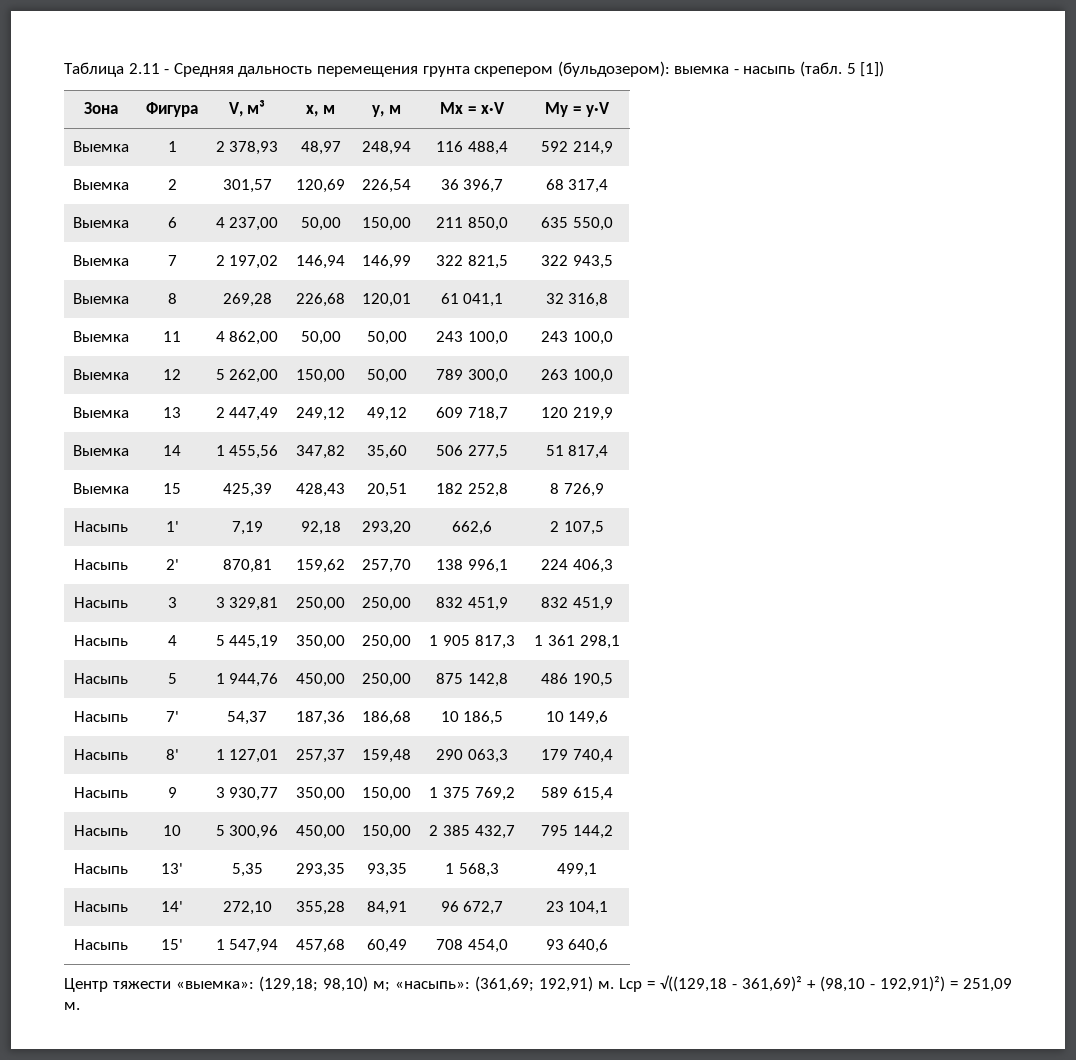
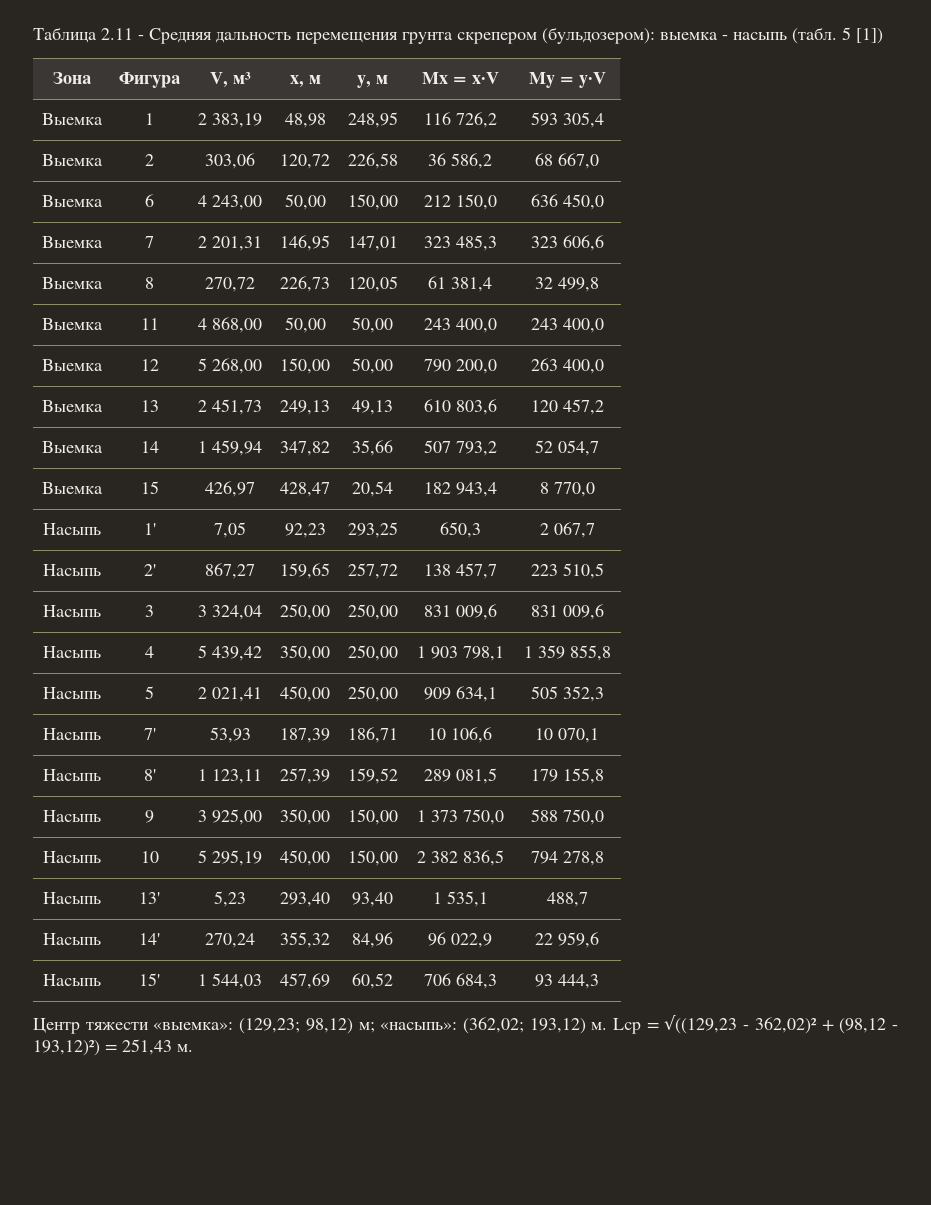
[229,141,279,155] [300,141,341,155] [362,141,411,155] [436,141,508,155] [541,141,613,155] 378,93 | 48,97 | 248,94 | 116 488,4 | 592 214,9 -> [212,113,262,128] [284,113,326,128] [347,112,398,128] [423,112,497,128] [530,112,604,128] 383,19 | 48,98 | 248,95 | 116 726,2 | 593 305,4
[222,179,272,193] [296,179,345,193] [362,179,411,193] 301,57 | 120,69 | 226,54 -> [205,153,255,169] [280,154,330,169] [347,153,398,169] 303,06 | 120,72 | 226,58
[463,179,504,193] 396,7 -> [451,153,492,169] 586,2
[568,179,609,193] 317,4 -> [558,153,599,169] 667,0
[229,217,279,231] 237,00 -> [212,195,262,210] 243,00
[436,217,508,231] [541,217,613,231] 211 850,0 | 635 550,0 -> [423,194,497,210] [530,194,604,210] 212 150,0 | 636 450,0
[229,255,279,269] [296,255,345,269] [362,255,411,269] [436,255,508,269] [541,255,613,269] 197,02 | 146,94 | 146,99 | 322 821,5 | 322 943,5 -> [212,236,262,251] [280,235,330,251] [347,236,398,251] [423,235,497,251] [530,235,604,251] 201,31 | 146,95 | 147,01 | 323 485,3 | 323 606,6
[222,293,272,307] [296,293,345,307] [362,293,411,307] 269,28 | 226,68 | 120,01 -> [205,277,255,292] [280,276,330,292] [347,276,398,292] 270,72 | 226,73 | 120,05
[463,293,504,307] 041,1 -> [451,277,492,292] 381,4
[568,293,609,307] 316,8 -> [558,277,599,292] 499,8
[229,331,279,345] 862,00 -> [212,317,262,333] 868,00
[467,331,508,345] [541,331,613,345] 100,0 | 243 100,0 -> [455,318,497,333] [530,318,604,333] 400,0 | 243 400,0
[229,369,279,383] 262,00 -> [212,358,262,374] 268,00
[436,369,508,383] 789 300,0 -> [423,359,497,374] 790 200,0
[572,369,613,383] 100,0 -> [562,359,604,374] 400,0
[229,407,279,421] [296,407,345,421] [366,407,407,421] [436,407,508,421] 447,49 | 249,12 | 49,12 | 609 718,7 -> [212,399,262,415] [280,400,330,415] [352,400,393,415] [423,399,497,415] 451,73 | 249,13 | 49,13 | 610 803,6
[572,407,613,421] 219,9 -> [562,399,604,415] 457,2
[229,445,279,459] 455,56 -> [212,440,262,456] 459,94
[366,445,407,459] [436,445,508,459] [545,445,609,459] 35,60 | 506 277,5 | 51 817,4 -> [352,440,393,456] [423,440,497,456] [535,440,599,456] 35,66 | 507 793,2 | 52 054,7
[222,483,272,497] [296,483,345,497] [366,483,407,497] 425,39 | 428,43 | 20,51 -> [205,481,255,497] [280,482,330,497] [352,481,393,497] 426,97 | 428,47 | 20,54
[467,483,508,497] [550,483,604,497] 252,8 | 8 726,9 -> [455,482,497,497] [539,482,595,497] 943,4 | 8 770,0
[231,521,263,535] [300,521,341,535] [362,521,411,535] [452,521,492,535] [550,521,604,535] 7,19 | 92,18 | 293,20 | 662,6 | 2 107,5 -> [214,522,246,538] [284,523,326,538] [347,522,398,538] [439,522,481,538] [539,522,595,538] 7,05 | 92,23 | 293,25 | 650,3 | 2 067,7
[222,559,272,573] [296,559,345,573] [362,559,411,573] [436,559,508,573] [541,559,613,573] 870,81 | 159,62 | 257,70 | 138 996,1 | 224 406,3 -> [205,563,255,579] [280,563,330,579] [347,563,398,579] [423,563,497,579] [530,563,604,579] 867,27 | 159,65 | 257,72 | 138 457,7 | 223 510,5
[229,597,279,611] 329,81 -> [212,605,262,620] 324,04
[436,597,508,611] [541,597,613,611] 832 451,9 | 832 451,9 -> [423,604,497,620] [530,604,604,620] 831 009,6 | 831 009,6
[229,635,279,649] 445,19 -> [212,646,262,661] 439,42
[443,635,515,649] [534,635,620,649] 905 817,3 | 1 361 298,1 -> [430,646,504,661] [523,645,611,661] 903 798,1 | 1 359 855,8
[215,673,279,687] 1 944,76 -> [198,687,262,702] 2 021,41
[436,673,508,687] [541,673,613,687] 875 142,8 | 486 190,5 -> [423,686,497,702] [530,686,604,702] 909 634,1 | 505 352,3
[227,711,267,725] [296,711,345,725] [362,711,411,725] [440,711,504,725] [545,711,609,725] 54,37 | 187,36 | 186,68 | 10 186,5 | 10 149,6 -> [209,727,251,743] [280,728,330,743] [347,727,398,743] [428,727,492,743] [535,728,599,743] 53,93 | 187,39 | 186,71 | 10 106,6 | 10 070,1
[229,749,279,763] [296,749,345,763] [362,749,411,763] [436,749,508,763] 127,01 | 257,37 | 159,48 | 290 063,3 -> [212,769,262,784] [280,768,330,784] [347,768,398,784] [423,768,497,784] 123,11 | 257,39 | 159,52 | 289 081,5
[572,749,613,763] 740,4 -> [562,768,604,784] 155,8
[229,787,279,801] 930,77 -> [212,809,262,825] 925,00
[443,787,515,801] [541,787,613,801] 375 769,2 | 589 615,4 -> [430,809,504,825] [530,809,604,825] 373 750,0 | 588 750,0
[229,825,279,839] 300,96 -> [212,850,262,866] 295,19
[443,825,515,839] [541,825,613,839] 385 432,7 | 795 144,2 -> [430,850,504,866] [530,851,604,866] 382 836,5 | 794 278,8
[231,863,263,877] [296,863,345,877] [366,863,407,877] [445,863,499,877] [557,863,597,877] 5,35 | 293,35 | 93,35 | 1 568,3 | 499,1 -> [214,891,246,907] [280,892,330,907] [352,892,393,907] [432,891,488,907] [546,892,588,907] 5,23 | 293,40 | 93,40 | 1 535,1 | 488,7
[222,901,272,915] [296,901,345,915] [366,901,407,915] [440,901,504,915] [545,901,609,915] [74,939,128,950] [161,939,183,950] [215,939,279,953] [296,939,345,953] [366,939,407,953] [436,939,508,953] 272,10 | 355,28 | 84,91 | 96 672,7 | 23 104,1 // Насыпь | 15' | 1 547,94 | 457,68 | 60,49 | 708 454,0 -> [205,933,255,948] [280,932,330,948] [352,932,393,948] [428,932,492,948] [535,932,599,948] [43,974,101,986] [139,973,160,986] [198,973,262,989] [280,973,330,989] [352,973,393,989] [423,973,497,989] 270,24 | 355,32 | 84,96 | 96 022,9 | 22 959,6 // Насыпь | 15' | 1 544,03 | 457,69 | 60,52 | 706 684,3
[568,939,609,953] 640,6 -> [558,974,599,989] 444,3
[259,975,1012,992] (129,18; 98,10) м; «насыпь»: (361,69; 192,91) м. Lср = √((129,18 - 361,69)² + (98,10 - 192,91)²) = 251,09 -> [239,1015,899,1034] [33,1039,172,1056] (129,23; 98,12) м; «насыпь»: (362,02; 193,12) м. Lср = √((129,23 - 362,02)² + (98,12 - 193,12)²) = 251,43

